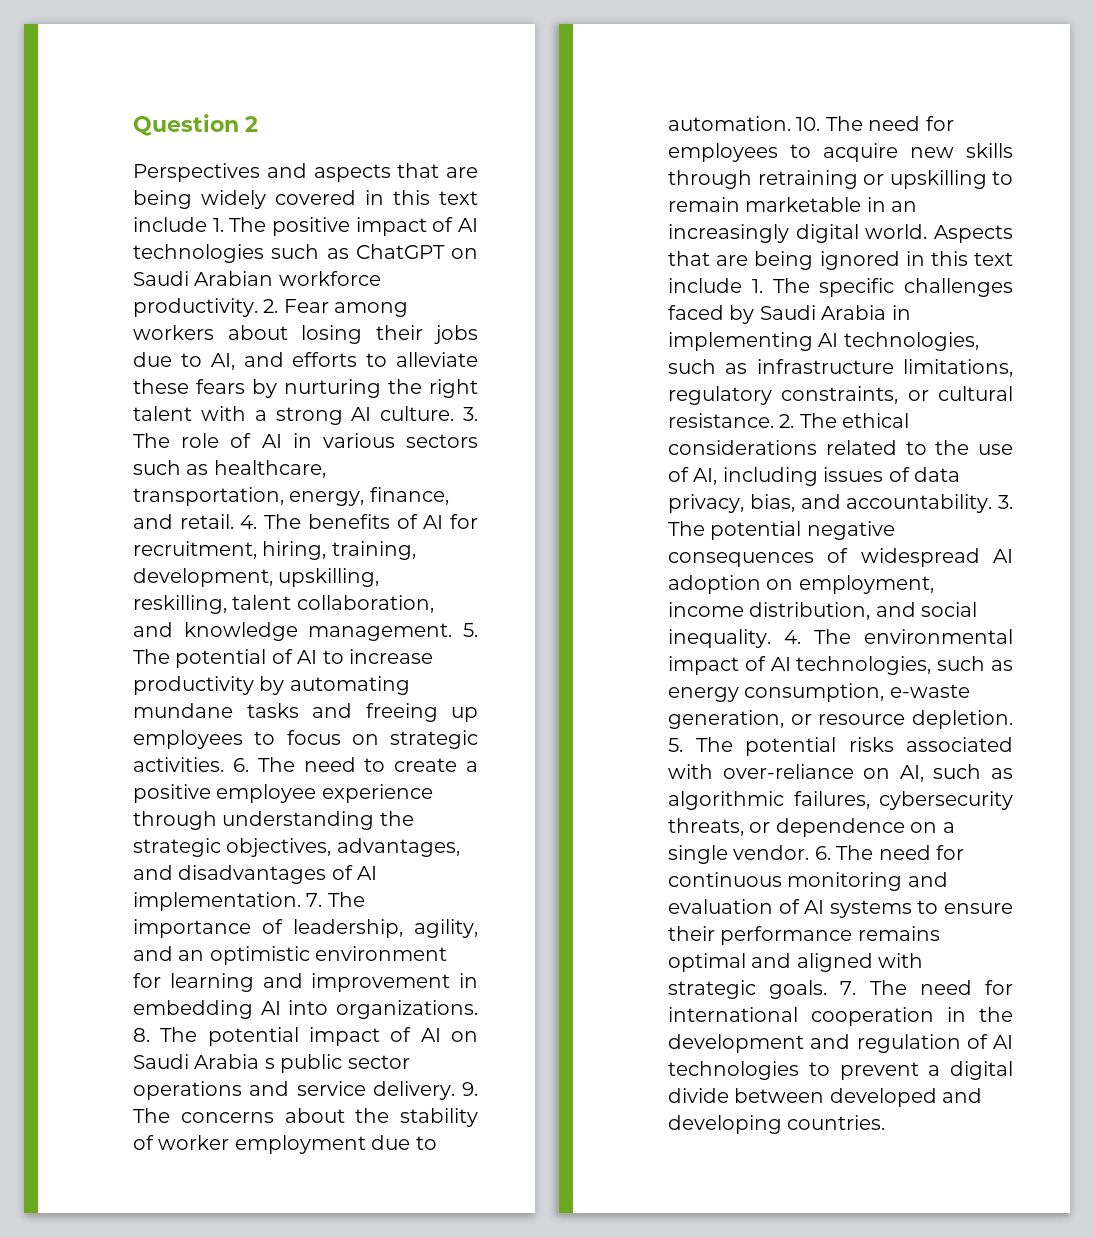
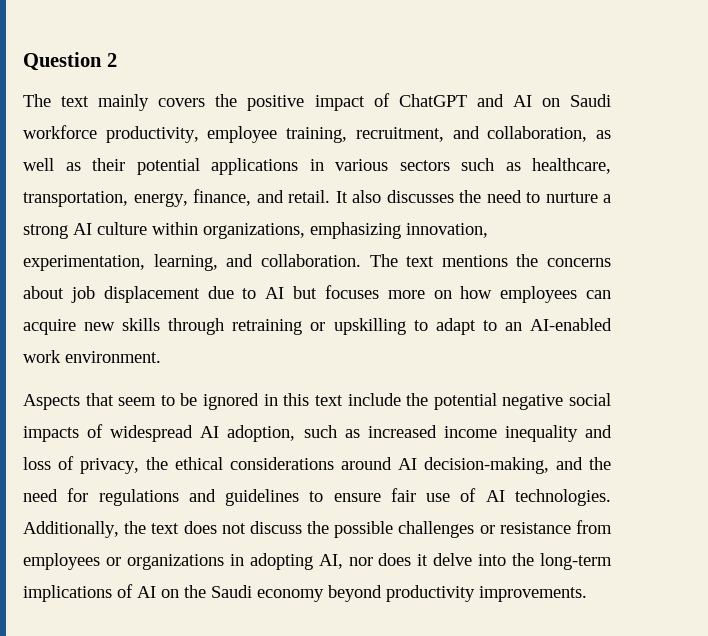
[133,163,478,182] [133,190,478,209] [133,217,478,236] [133,244,478,263] [133,271,381,286] [133,298,409,317] [133,325,478,344] [133,352,479,370] [133,379,478,398] [133,406,479,425] [133,433,282,448] Perspectives and aspects that are being widely covered in this text include 1. The positive impact of AI technologies such as ChatGPT on Saudi Arabian workforce productivity. 2. Fear among workers about losing their jobs due to AI, and efforts to alleviate these fears by nurturing the right talent with a strong AI culture. 3. The role of AI -> [23,93,611,111] [23,125,611,143] [23,158,298,175] The text mainly covers the positive impact of ChatGPT and AI on Saudi workforce productivity, employee training, recruitment, and collaboration, as well as their potential applications
[240,514,479,529] [133,541,416,560] [133,568,380,587] [133,595,434,614] [133,622,479,641] [133,649,433,668] [133,676,410,695] [133,703,478,722] [133,730,478,749] [133,757,478,772] [133,784,433,803] [133,811,414,830] [133,838,460,857] [133,865,378,884] [133,892,365,911] [133,919,478,938] [133,946,448,965] [133,973,478,992] [133,1000,479,1019] [133,1027,478,1046] [133,1054,410,1073] [133,1081,478,1100] [133,1108,478,1127] [133,1135,437,1154] [668,116,954,131] [668,143,811,162] 4. The benefits of AI for recruitment, hiring, training, development, upskilling, reskilling, talent collaboration, and knowledge management. 5. The potential of AI to increase productivity by automating mundane tasks and freeing up employees to focus on strategic activities. 6. The need to create a positive employee experience through understanding the strategic objectives, advantages, and disadvantages of AI implementation. 7. The importance of leadership, agility, and an optimistic environment for learning and improvement in embedding AI into organizations. 8. The potential impact of AI on Saudi Arabia s public sector operations and service delivery. 9. The concerns about the stability of worker employment due to automation. 10. The need for employees to -> [335,190,611,203] [23,222,488,239] [23,254,611,271] [23,285,611,303] It also discusses the need to nurture a strong AI culture within organizations, emphasizing innovation, experimentation, learning, and collaboration. The text mentions the concerns about job displacement due to AI but focuses more on how employees can
[668,197,918,212] [668,224,1013,243] [668,251,814,270] remain marketable in an increasingly digital world. Aspects that are being -> [435,318,612,335] [23,350,161,363] [23,393,198,410] adapt to an AI-enabled work environment. // Aspects that seem to be
[751,278,1013,297] [668,305,911,324] [668,332,979,351] [668,359,1013,377] [668,386,1013,405] [668,413,910,428] [668,440,1013,455] [668,467,960,486] [668,494,1013,513] [668,521,895,540] [668,548,1013,567] [668,575,934,594] [668,602,978,620] [668,629,1013,648] [668,656,1013,675] [668,683,970,702] [668,710,1013,729] [668,737,1013,756] [668,764,1013,782] [668,791,1013,810] [668,818,955,837] [668,845,964,864] [668,872,948,891] [668,899,1013,918] [668,926,940,945] [668,953,924,972] [668,980,1013,999] [668,1007,1013,1026] [668,1034,1013,1053] [668,1061,1013,1080] [668,1088,983,1107] [668,1115,886,1134] 1. The specific challenges faced by Saudi Arabia in implementing AI technologies, such as infrastructure limitations, regulatory constraints, or cultural resistance. 2. The ethical considerations related to the use of AI, including issues of data privacy, bias, and accountability. 3. The potential negative consequences of widespread AI adoption on employment, income distribution, and social inequality. 4. The environmental impact of AI technologies, such as energy consumption, e-waste generation, or resource depletion. 5. The potential risks associated with over-reliance on AI, such as algorithmic failures, cybersecurity threats, or dependence on a single vendor. 6. The need for continuous monitoring and evaluation of AI systems to ensure their performance remains optimal and aligned with strategic goals. 7. The need for international cooperation in the development and regulation of AI technologies to prevent a digital divide between developed and developing countries. -> [406,393,612,410] [23,424,613,442] [23,456,611,474] [23,488,611,506] [23,520,612,538] [23,553,613,570] [23,584,587,602] the potential negative social impacts of widespread AI adoption, such as increased income inequality and loss of privacy, the ethical considerations around AI decision-making, and the need for regulations and guidelines to ensure fair use of AI technologies. Additionally, the text does not discuss the possible challenges or resistance from employees or organizations in adopting AI, nor does it delve into the long-term implications of AI on the Saudi economy beyond productivity improvements.

